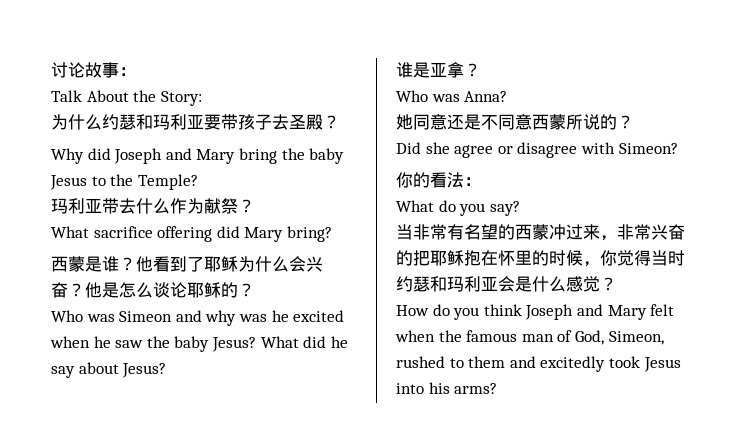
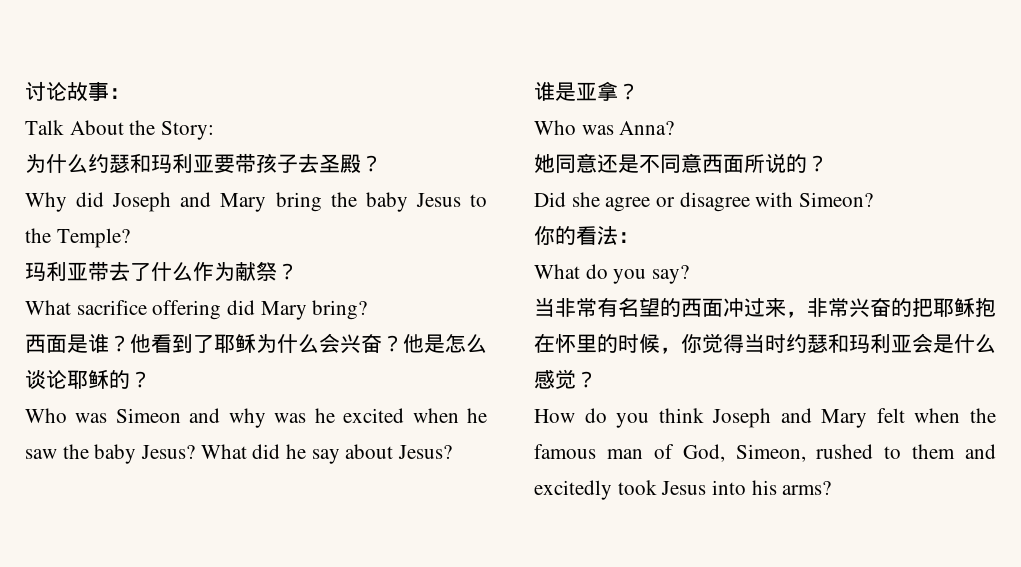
(136, 206) none -> [130,263,151,281] 了
[68,256,85,272] 蒙 -> [46,334,67,353] 面
[549,114,566,130] 蒙 -> [723,154,744,173] 面
[532,224,549,240] 蒙 -> [702,298,723,317] 面

